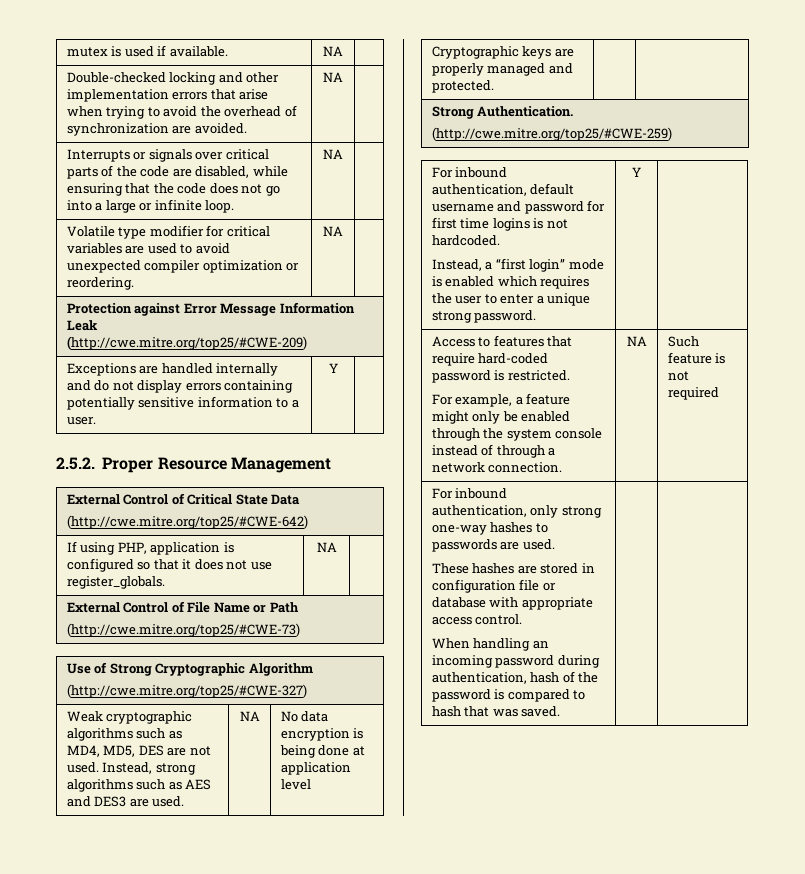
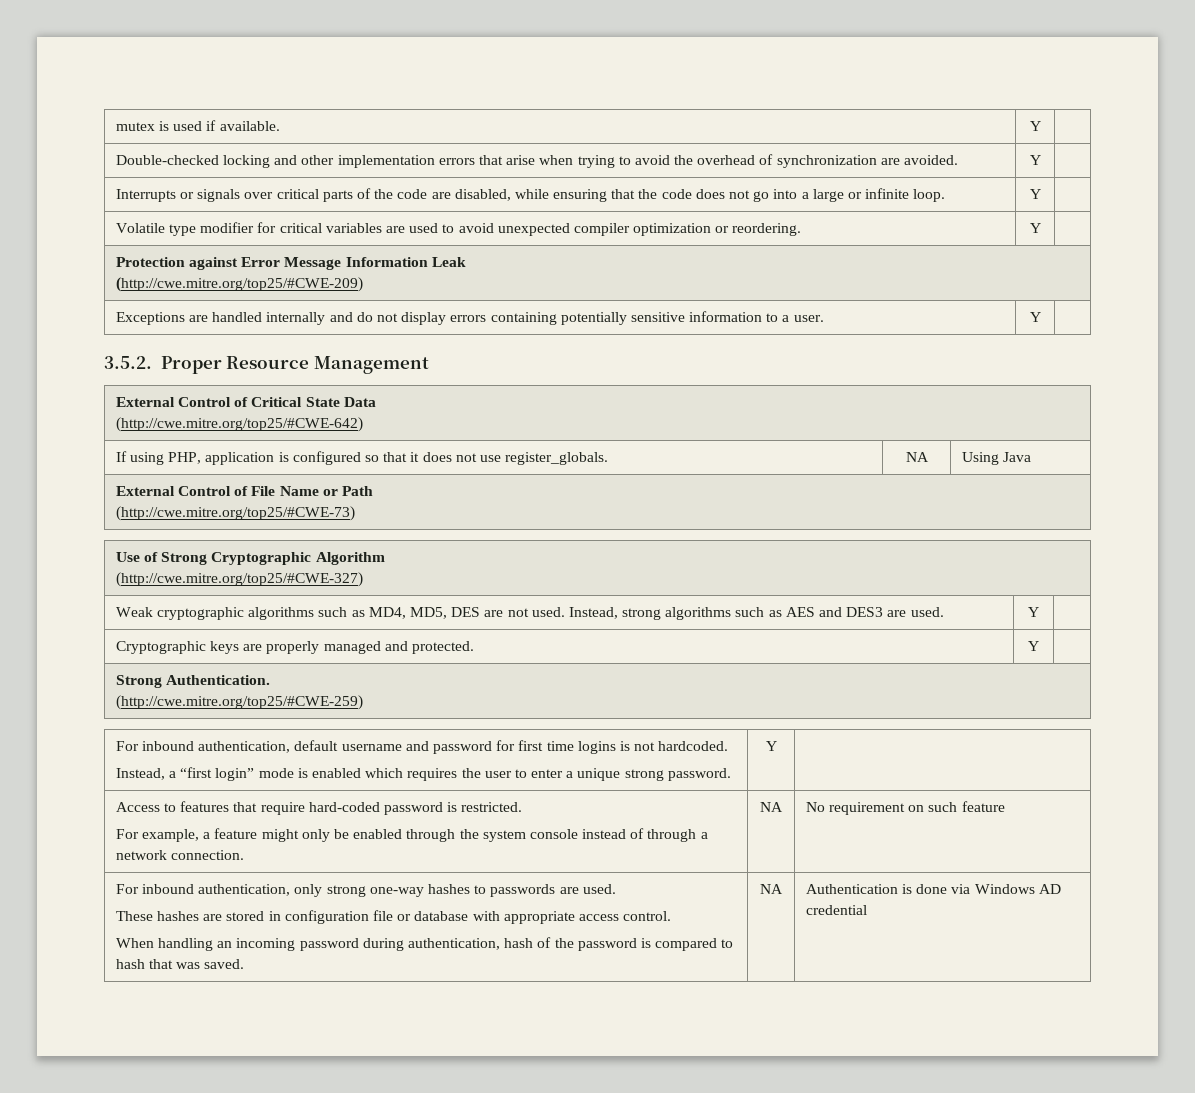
[323,46,343,56] NA -> [1029,121,1041,131] Y
[323,72,343,82] NA -> [1029,155,1041,165] Y
[323,149,343,159] NA -> [1029,189,1041,199] Y
[323,226,343,236] NA -> [1029,223,1041,233] Y
[56,457,95,470] 2.5.2. -> [104,356,152,369] 3.5.2.
(337, 547) none -> [961,452,1032,465] Using Java
[239,711,260,721] [280,711,329,722] [280,728,364,741] [279,745,365,758] [280,762,351,775] [280,779,311,790] NA | No data encryption is being done at application level -> [1028,607,1039,617] Y |
(494, 86) none -> [1028,641,1039,651] Y
[667,336,699,347] [667,352,726,364] [667,371,689,381] [667,387,719,400] Such feature is not required -> [805,801,1005,815] No requirement on such feature
(561, 711) | -> [760,884,783,894] [805,884,1061,894] [805,905,867,915] NA | Authentication is done via Windows AD credential

